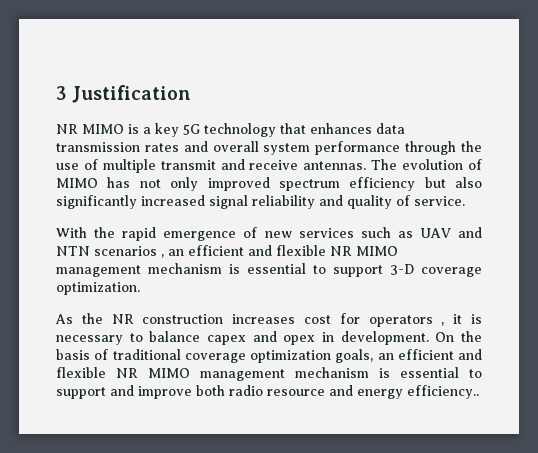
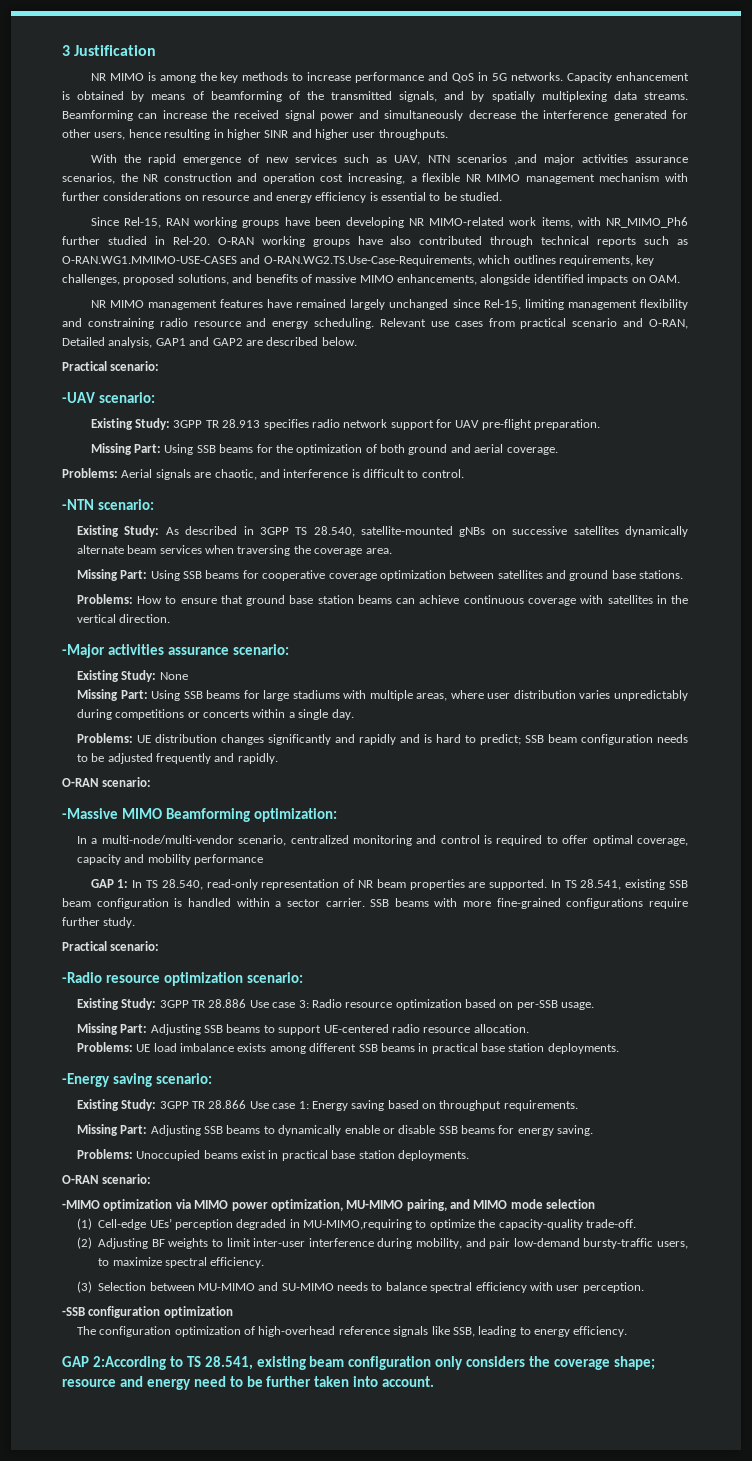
[143,123,405,137] [56,141,482,155] [56,159,483,173] [56,177,482,191] [56,195,465,209] a key 5G technology that enhances data transmission rates and overall system performance through the use of multiple transmit and receive antennas. The evolution of MIMO has not only improved spectrum efficiency but also significantly increased signal reliability and quality of service. -> [159,72,689,83] [62,91,688,102] [62,110,688,121] [62,129,448,140] among the key methods to increase performance and QoS in 5G networks. Capacity enhancement is obtained by means of beamforming of the transmitted signals, and by spatially multiplexing data streams. Beamforming can increase the received signal power and simultaneously decrease the interference generated for other users, hence resulting in higher SINR and higher user throughputs.
[419,227,483,238] [56,245,398,258] [56,263,482,277] [56,282,140,295] [55,313,483,327] [56,331,483,345] [56,349,482,363] [56,367,482,381] [56,385,479,399] UAV and NTN scenarios , an efficient and flexible NR MIMO management mechanism is essential to support 3-D coverage optimization. // As the NR construction increases cost for operators , it is necessary to balance capex and opex in development. On the basis of traditional coverage optimization goals, an efficient and flexible NR MIMO management mechanism is essential to support and improve both radio resource and energy efficiency.. -> [394,154,688,165] [62,173,688,184] [62,192,503,203] [90,217,688,228] [62,236,689,247] [62,255,655,266] [62,274,680,285] [90,299,688,310] [62,318,688,329] [62,337,357,348] [62,361,160,371] [62,392,155,403] [90,418,601,430] [90,443,558,455] [62,468,464,480] [62,499,154,510] [76,525,688,537] [76,545,392,556] [76,569,684,581] [76,594,688,606] [76,614,171,623] [62,644,289,658] [76,670,188,682] [76,689,688,701] [76,709,354,720] [76,733,689,745] [76,753,278,764] [62,777,152,787] [62,808,337,822] [76,835,688,846] [76,854,264,865] [90,879,689,890] [62,898,689,909] [62,917,136,928] [62,941,160,951] [62,972,303,986] [76,998,595,1010] [76,1023,529,1035] [76,1042,619,1054] [62,1073,212,1087] [76,1099,578,1111] [76,1124,594,1136] [76,1149,469,1161] [62,1174,152,1184] [62,1199,596,1211] [76,1218,636,1230] [76,1237,689,1249] [98,1257,265,1268] [76,1281,644,1293] [62,1306,233,1318] [76,1326,628,1337] [62,1356,655,1370] [62,1376,435,1390] UAV, NTN scenarios ,and major activities assurance scenarios, the NR construction and operation cost increasing, a flexible NR MIMO management mechanism with further considerations on resource and energy efficiency is essential to be studied. // Since Rel-15, RAN working groups have been developing NR MIMO-related work items, with NR_MIMO_Ph6 further studied in Rel-20. O-RAN working groups have also contributed through technical reports such as O-RAN.WG1.MMIMO-USE-CASES and O-RAN.WG2.TS.Use-Case-Requirements, which outlines requirements, key challenges, proposed solutions, and benefits of massive MIMO enhancements, alongside identified impacts on OAM. // NR MIMO management features have remained largely unchanged since Rel-15, limiting management flexibility and constraining radio resource and energy scheduling. Relevant use cases from practical scenario and O-RAN, Detailed analysis, GAP1 and GAP2 are described below. // Practical scenario: // -UAV scenario: // Existing Study: 3GPP TR 28.913 specifies radio network support for UAV pre-flight preparation. // Missing Part: Using SSB beams for the optimization of both ground and aerial coverage. // Problems: Aerial signals are chaotic, and interference is difficult to control. // -NTN scenario: // Existing Study: As described in 3GPP TS 28.540, satellite-mounted gNBs on successive satellites dynamically alternate beam services when traversing the coverage area. // Missing Part: Using SSB beams for cooperative coverage optimization between satellites and ground base stations. // Problems: How to ensure that ground base station beams can achieve continuous coverage with satellites in the vertical direction. // -Major activities assurance scenario: // Existing Study: None // Missing Part: Using SSB beams for large stadiums with multiple areas, where user distribution varies unpredictably during competitions or concerts within a single day. // Problems: UE distribution changes significantly and rapidly and is hard to predict; SSB beam configuration needs to be adjusted frequently and rapidly. // O-RAN scenario: // -Massive MIMO Beamforming optimization: // In a multi-node/multi-vendor scenario, centralized monitoring and control is required to offer optimal coverage, capacity and mobility performance // GAP 1: In TS 28.540, read-only representation of NR beam properties are supported. In TS 28.541, existing SSB beam configuration is handled within a sector carrier. SSB beams with more fine-grained configurations require further study. // Practical scenario: // -Radio resource optimization scenario: // Existing Study: 3GPP TR 28.886 Use case 3: Radio resource optimization based on per-SSB usage. // Missing Part: Adjusting SSB beams to support UE-centered radio resource allocation. // Problems: UE load imbalance exists among different SSB beams in practical base station deployments. // -Energy saving scenario: // Existing Study: 3GPP TR 28.866 Use case 1: Energy saving based on throughput requirements. // Missing Part: Adjusting SSB beams to dynamically enable or disable SSB beams for energy saving. // Problems: Unoccupied beams exist in practical base station deployments. // O-RAN scenario: // -MIMO optimization via MIMO power optimization, MU-MIMO pairing, and MIMO mode selection // (1) Cell-edge UEs’ perception degraded in MU-MIMO,requiring to optimize the capacity-quality trade-off. // (2) Adjusting BF weights to limit inter-user interference during mobility, and pair low-demand bursty-traffic users, to maximize spectral efficiency. // (3) Selection between MU-MIMO and SU-MIMO needs to balance spectral efficiency with user perception. // -SSB configuration optimization // The configuration optimization of high-overhead reference signals like SSB, leading to energy efficiency. // GAP 2:According to TS 28.541, existing beam configuration only considers the coverage shape; resource and energy need to be further taken into account.

